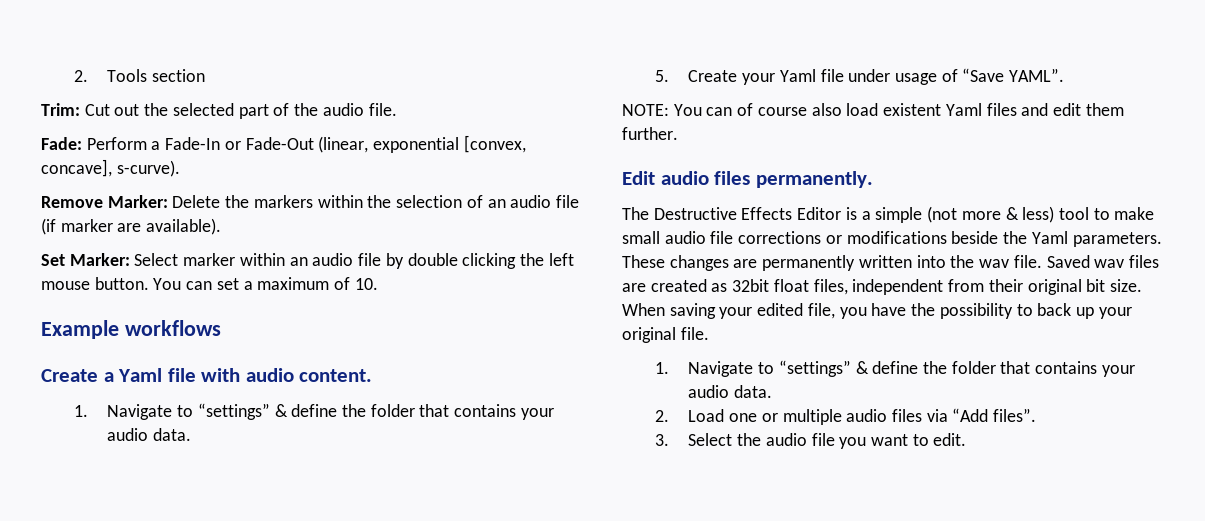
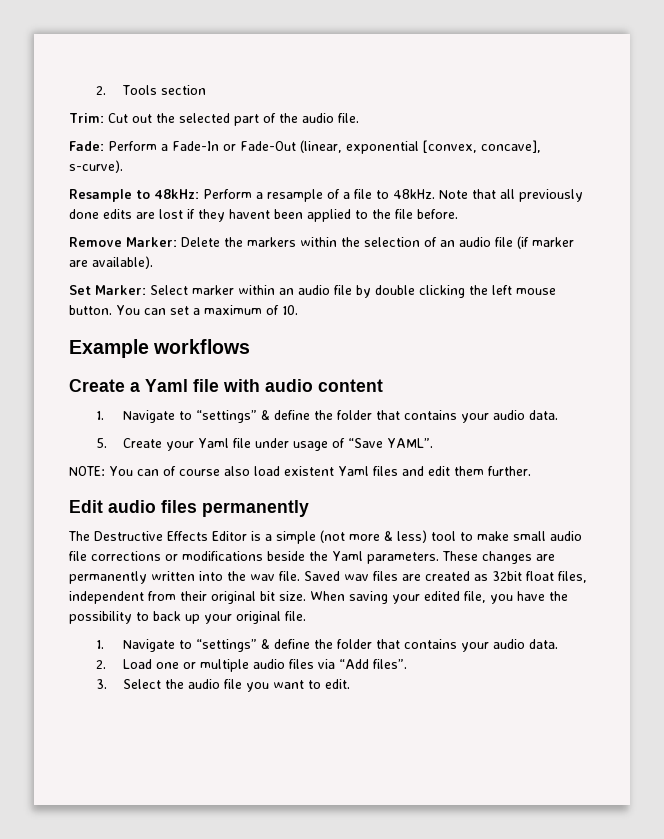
(180, 168) none -> [69,189,583,202] [69,209,458,222] // Resample to 48kHz: Perform a resample of a file to 48kHz. Note that all previously done edits are lost if they havent been applied to the file before.
[299,369,373,382] content. -> [318,379,383,392] content
[755,171,873,188] permanently. -> [202,500,309,517] permanently

